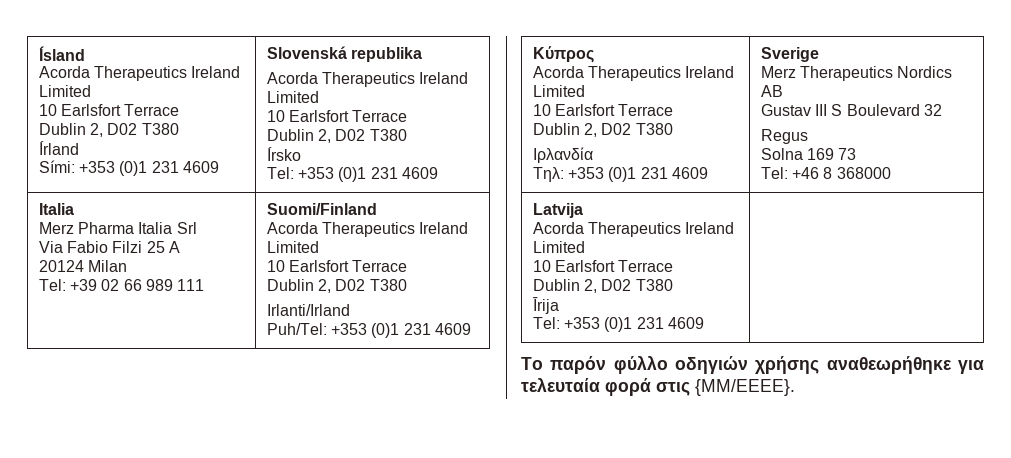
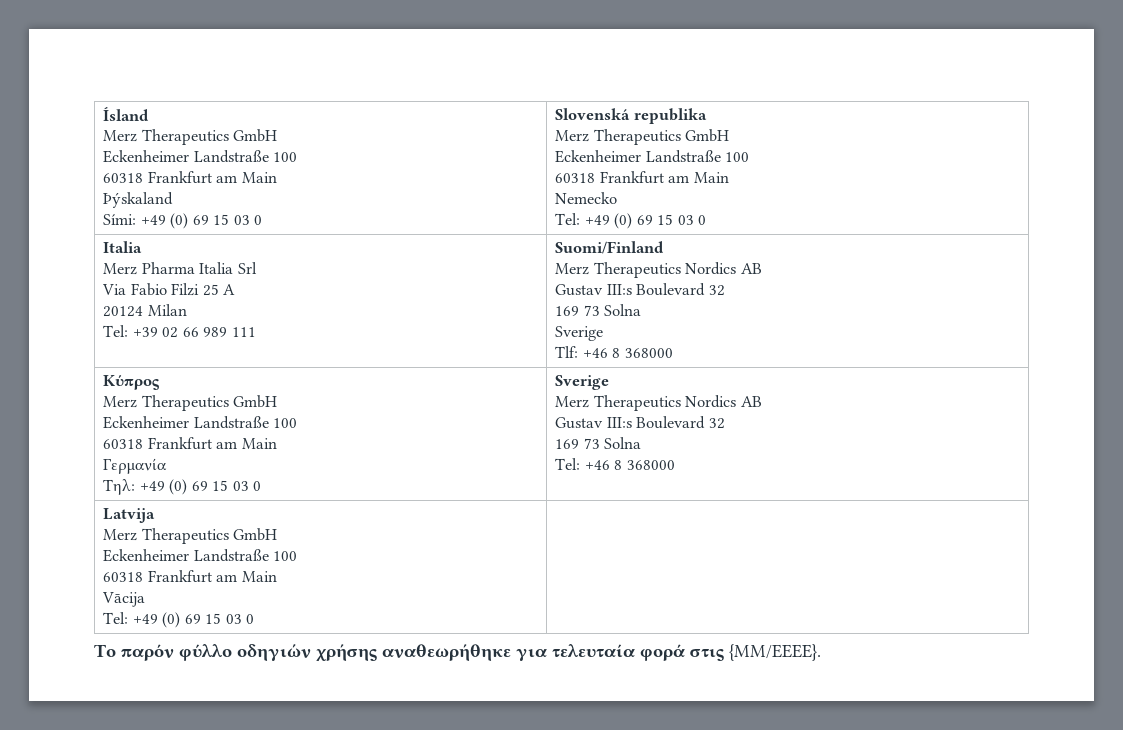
[38,66,241,81] [38,85,91,97] [38,104,180,116] [38,123,179,137] [38,141,79,155] [38,160,219,176] [266,46,422,62] [266,72,469,87] [266,91,319,103] [266,110,408,122] [266,129,407,143] [266,147,301,161] [266,167,438,182] Acorda Therapeutics Ireland Limited // 10 Earlsfort Terrace // Dublin 2, D02 T380 // Írland // Sími: +353 (0)1 231 4609 | Slovenská republika // Acorda Therapeutics Ireland Limited // 10 Earlsfort Terrace // Dublin 2, D02 T380 // Írsko // Tel: +353 (0)1 231 4609 -> [103,129,278,145] [103,150,298,163] [103,171,277,184] [103,192,174,208] [103,213,263,229] [555,108,707,124] [555,129,730,145] [555,150,750,163] [555,171,729,184] [555,192,618,204] [555,213,707,229] Merz Therapeutics GmbH // Eckenheimer Landstraße 100 // 60318 Frankfurt am Main // Þýskaland // Sími: +49 (0) 69 15 03 0 | Slovenská republika // Merz Therapeutics GmbH // Eckenheimer Landstraße 100 // 60318 Frankfurt am Main // Nemecko // Tel: +49 (0) 69 15 03 0
[266,222,469,237] [266,241,319,253] [266,260,408,272] [266,279,407,293] [266,304,350,316] [266,323,471,338] [532,46,594,63] [532,66,735,81] [532,85,585,97] [532,104,674,116] [532,123,673,137] [532,147,593,163] [532,167,708,182] Acorda Therapeutics Ireland Limited // 10 Earlsfort Terrace // Dublin 2, D02 T380 // Irlanti/Irland // Puh/Tel: +353 (0)1 231 4609 // Κύπρος // Acorda Therapeutics Ireland Limited // 10 Earlsfort Terrace // Dublin 2, D02 T380 // Ιρλανδία // Τηλ: +353 (0)1 231 4609 -> [555,262,762,278] [555,283,725,296] [555,304,642,316] [555,326,604,341] [555,346,673,358] [103,375,160,390] [103,395,278,411] [103,416,298,429] [103,437,277,450] [103,458,168,474] [103,479,262,495] Merz Therapeutics Nordics AB // Gustav III:s Boulevard 32 // 169 73 Solna // Sverige // Tlf: +46 8 368000 // Κύπρος // Merz Therapeutics GmbH // Eckenheimer Landstraße 100 // 60318 Frankfurt am Main // Γερμανία // Τηλ: +49 (0) 69 15 03 0
[814,104,942,116] [760,129,808,144] [760,148,857,160] III S Boulevard 32 // Regus // Solna 169 73 -> [606,416,725,429] [555,437,642,449] III:s Boulevard 32 // 169 73 Solna
[532,222,735,237] [532,241,585,253] [532,260,674,272] [532,279,673,293] [532,297,559,314] [532,317,704,332] Acorda Therapeutics Ireland Limited // 10 Earlsfort Terrace // Dublin 2, D02 T380 // Īrija // Tel: +353 (0)1 231 4609 -> [103,528,278,544] [103,549,298,562] [103,570,277,583] [102,592,146,607] [103,612,255,628] Merz Therapeutics GmbH // Eckenheimer Landstraße 100 // 60318 Frankfurt am Main // Vācija // Tel: +49 (0) 69 15 03 0

